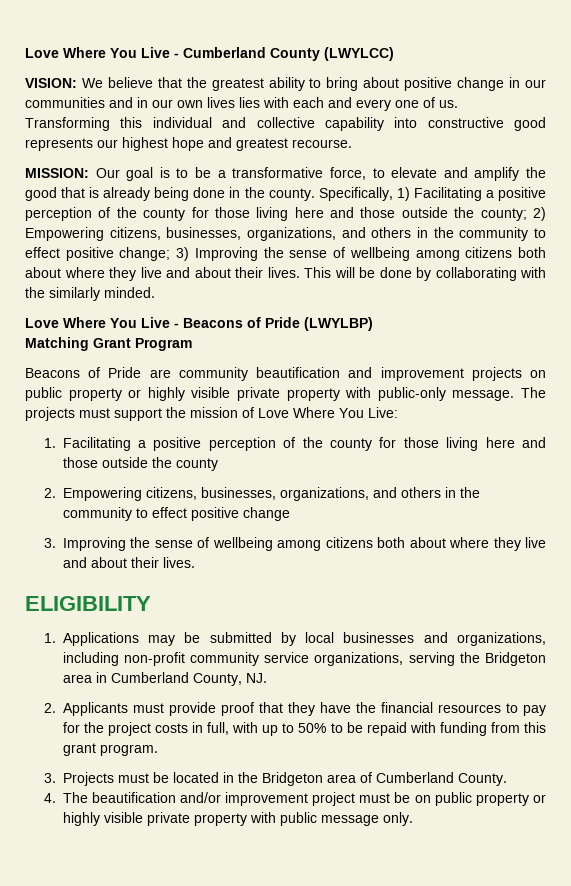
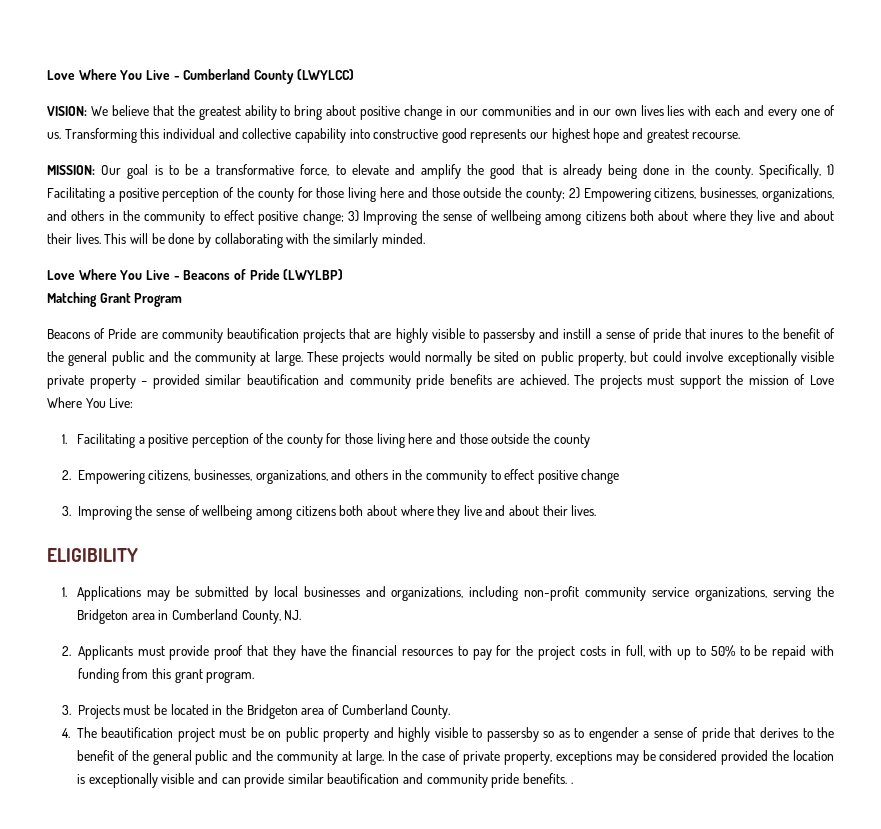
[348,367,546,381] [25,387,515,401] and improvement projects on public property or highly visible private property with public-only message. -> [303,328,835,343] [47,351,834,366] [47,374,569,389] projects that are highly visible to passersby and instill a sense of pride that inures to the benefit of the general public and the community at large. These projects would normally be sited on public property, but could involve exceptionally visible private property – provided similar beautification and community pride benefits are achieved.
[179,792,309,806] and/or improvement -> (174, 732) none
[533,794,546,803] [62,812,413,826] or highly visible private property with public message only. -> [373,727,834,742] [76,750,835,765] [76,773,573,788] and highly visible to passersby so as to engender a sense of pride that derives to the benefit of the general public and the community at large. In the case of private property, exceptions may be considered provided the location is exceptionally visible and can provide similar beautification and community pride benefits. .

